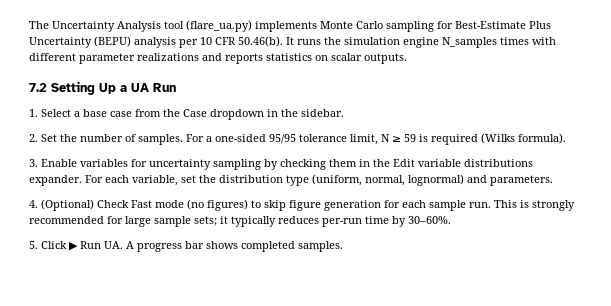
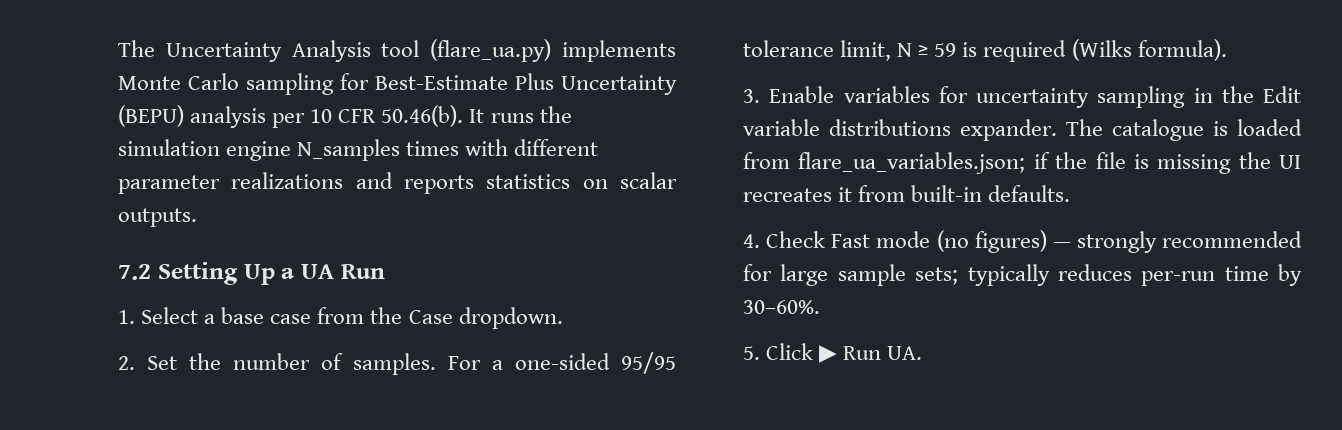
[210,109,344,120] dropdown in the sidebar. -> [458,307,563,329] dropdown.
[264,159,357,170] by checking them -> (1186, 97) none
[85,174,553,186] For each variable, set the distribution type (uniform, normal, lognormal) and parameters. -> [1066,119,1302,141] [743,152,1301,174] [743,185,1071,202] The catalogue is loaded from flare_ua_variables.json; if the file is missing the UI recreates it from built-in defaults.
[41,199,94,211] (Optional) -> (760, 241) none
[251,200,529,211] to skip figure generation for each sample run. This is -> [1052,242,1071,248] —
[220,216,228,224] it -> (959, 276) none
[126,241,343,252] A progress bar shows completed samples. -> (923, 353) none

